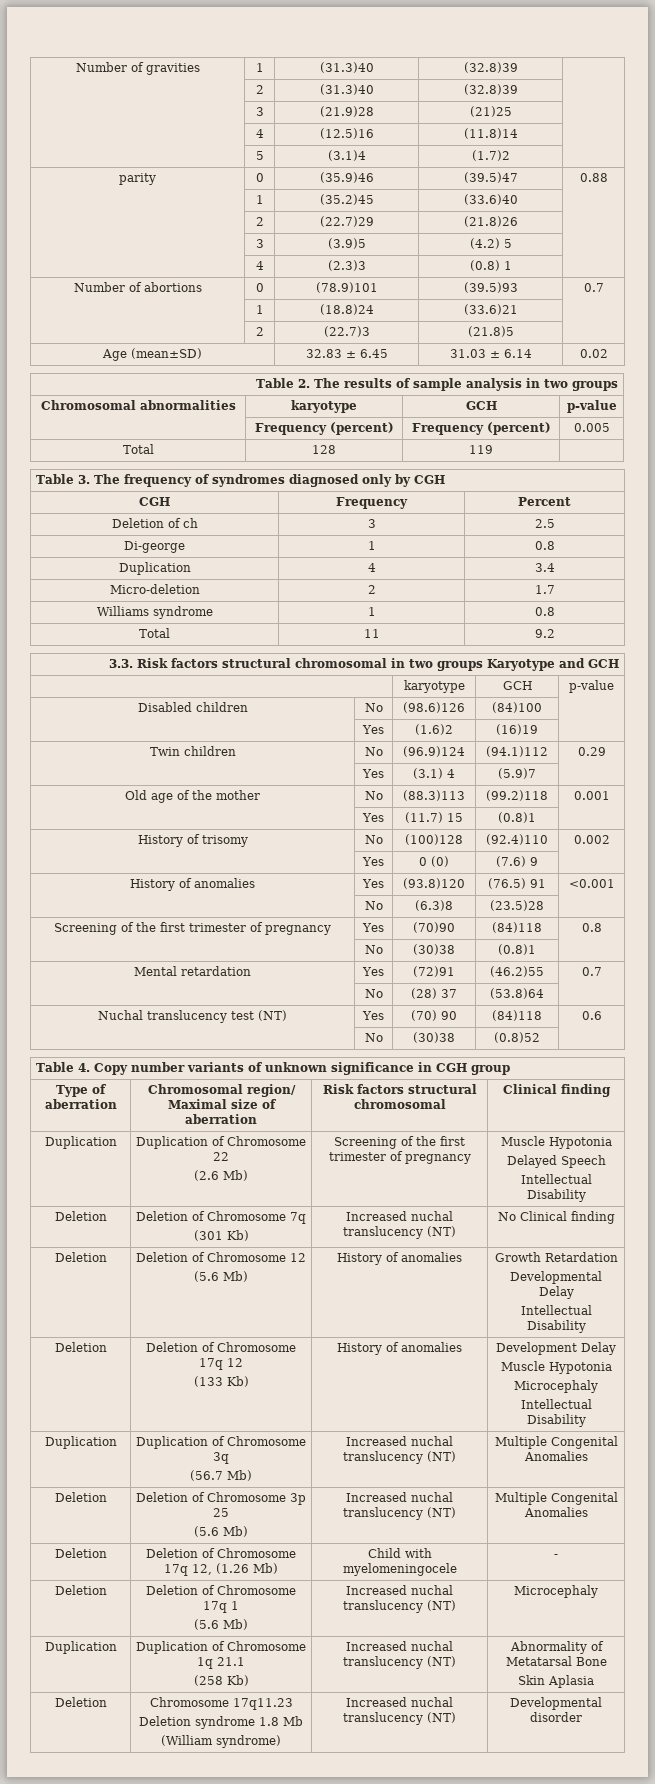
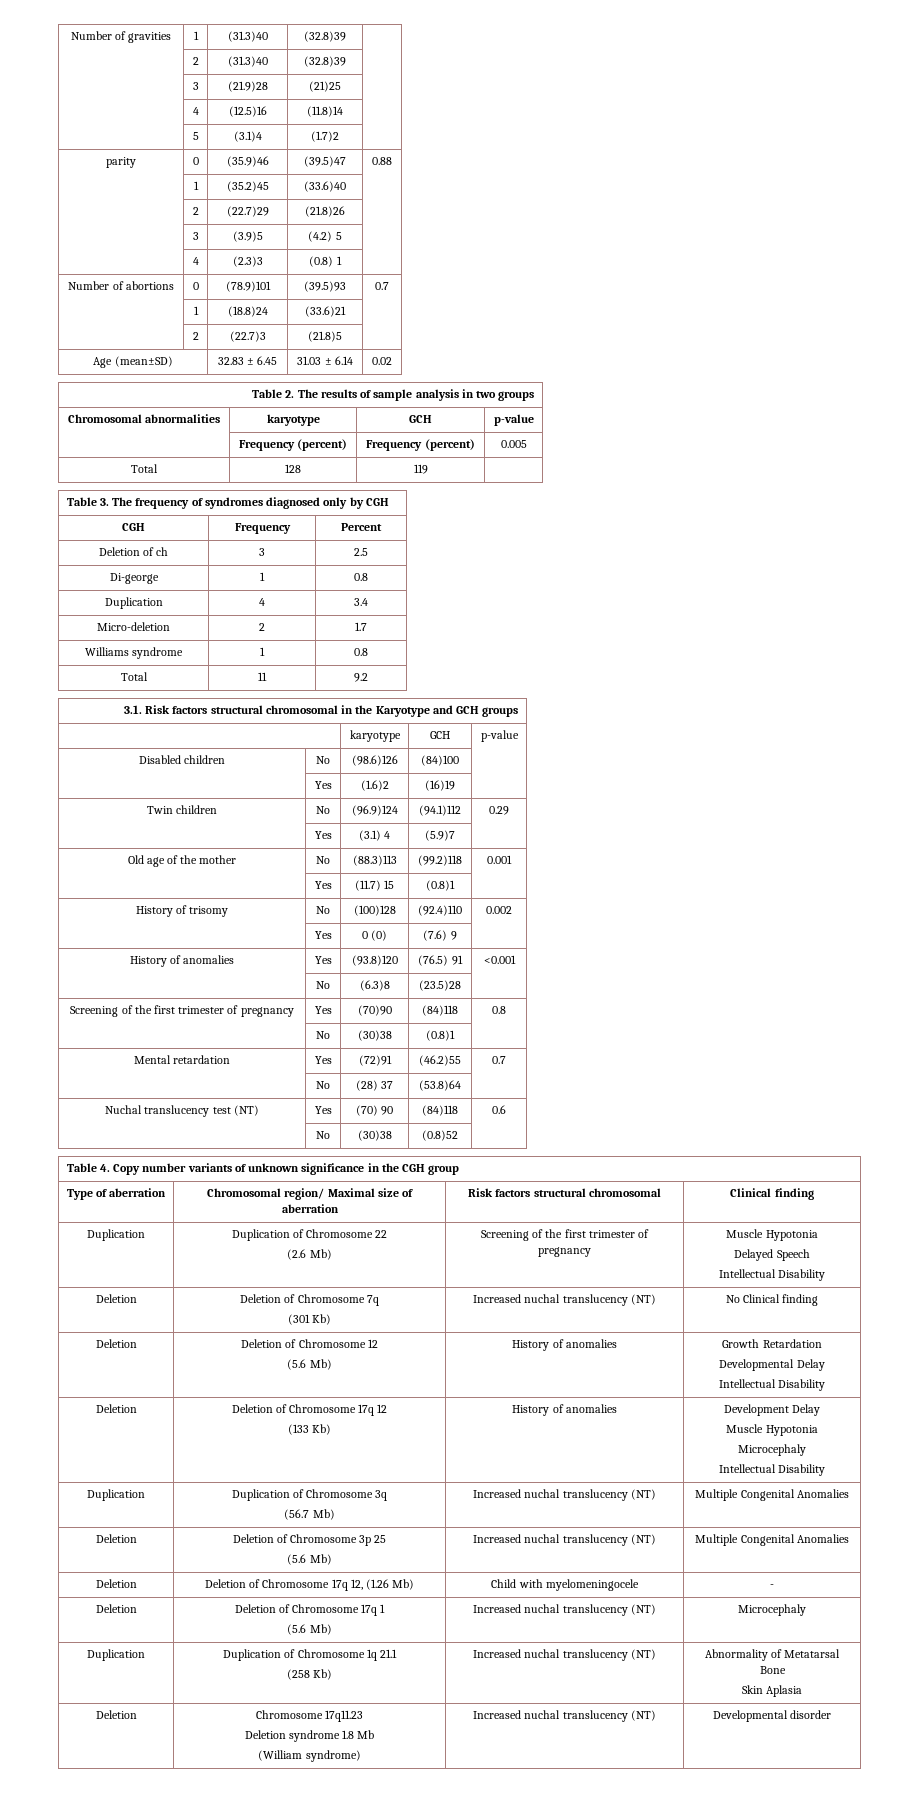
[109,659,134,668] 3.3. -> [124,705,143,714] 3.1.
[409,659,484,671] two groups -> [355,705,373,714] the
(620, 663) none -> [482,707,519,717] groups
(432, 1067) none -> [381,1163,399,1172] the

